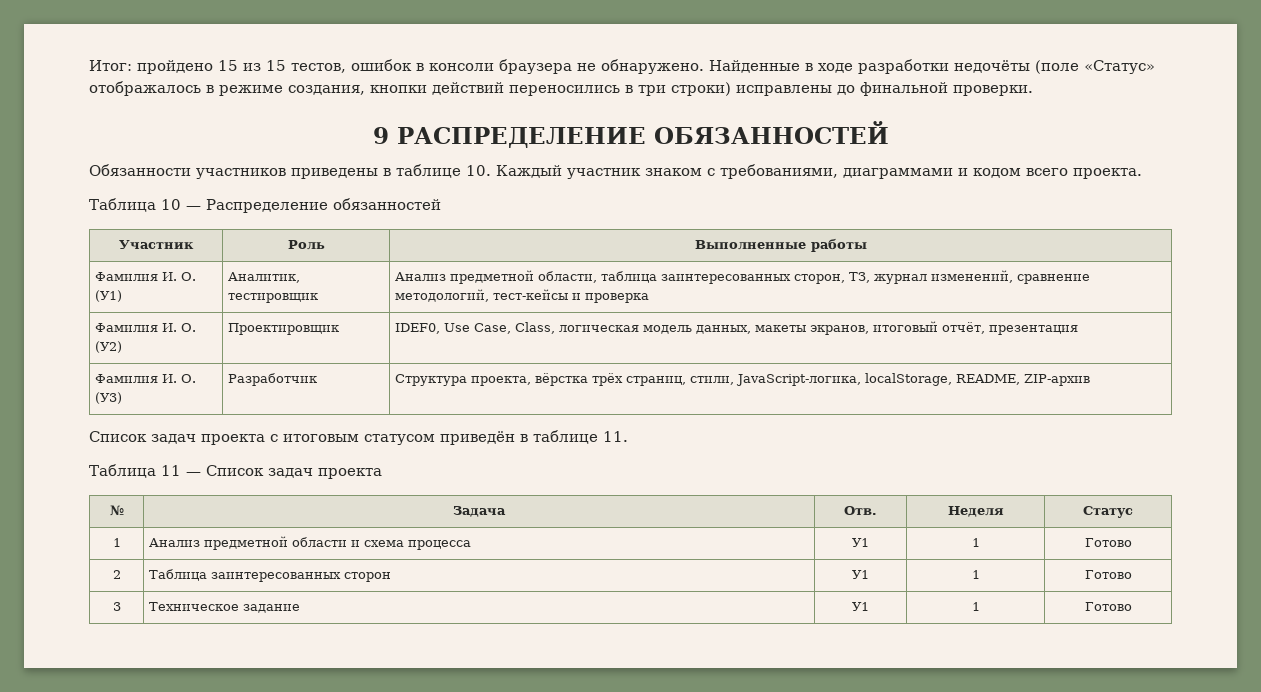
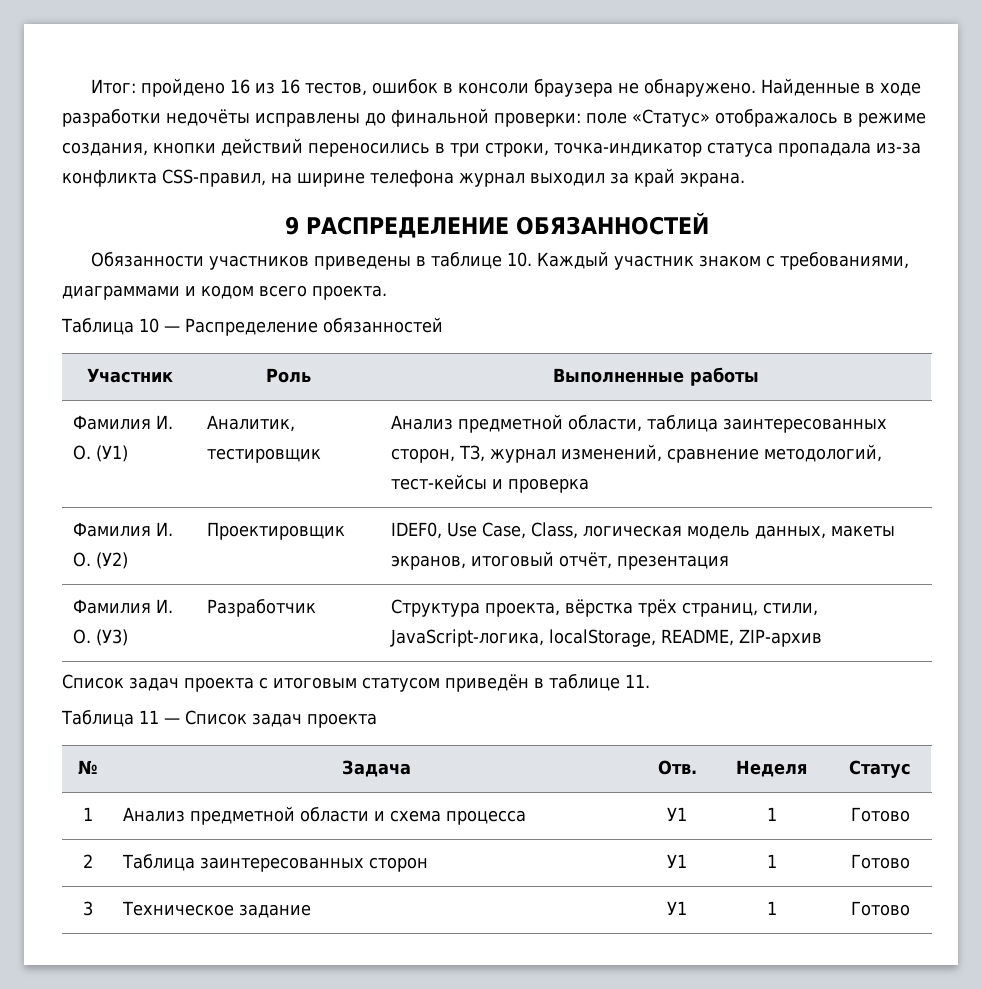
[218,60,286,71] 15 из 15 -> [229,79,300,94] 16 из 16
[1035,60,1079,74] (поле -> [255,108,627,127] исправлены до финальной проверки: поле
[671,82,1033,96] строки) исправлены до финальной проверки. -> [485,142,921,157] [62,168,745,187] строки, точка-индикатор статуса пропадала из-за конфликта CSS-правил, на ширине телефона журнал выходил за край экрана.

